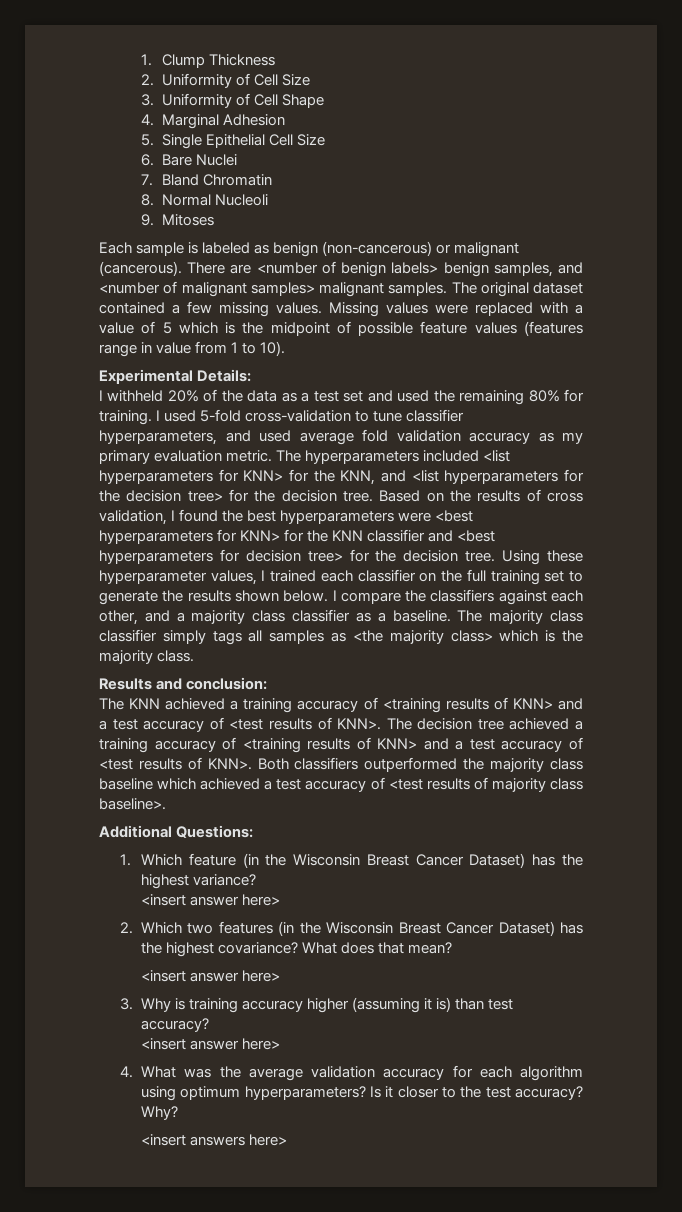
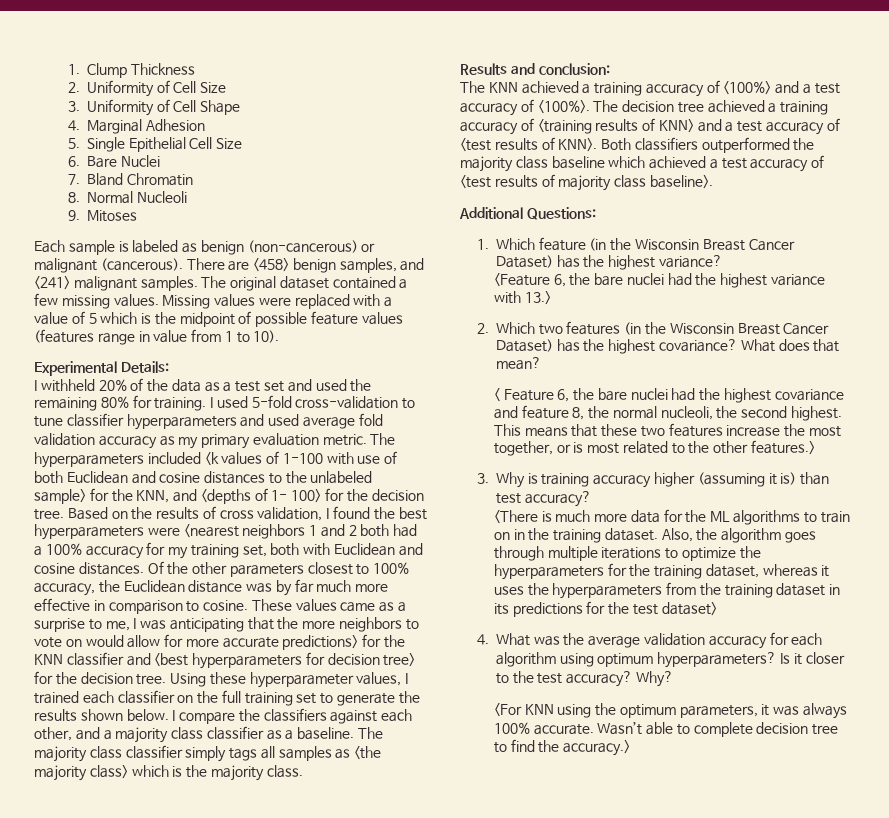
[256,261,583,277] [99,281,315,297] <number of benign labels> benign samples, and <number of malignant samples> -> [253,258,425,273] [34,276,70,290] <458> benign samples, and <241>
[99,430,217,445] hyperparameters, -> [126,414,237,430] hyperparameters
[483,450,511,462] [99,469,584,485] [99,490,223,502] <list hyperparameters for KNN> for the KNN, and <list hyperparameters for the decision tree> -> [204,451,398,466] [34,471,373,484] [34,488,322,504] <k values of 1-100 with use of both Euclidean and cosine distances to the unlabeled sample> for the KNN, and <depths of 1- 100>
[435,510,474,522] [99,529,281,544] <best hyperparameters for KNN> -> [183,524,418,539] [34,542,423,559] [34,561,410,577] [34,579,389,596] [34,598,407,614] [34,617,419,632] [34,634,359,650] <nearest neighbors 1 and 2 both had a 100% accuracy for my training set, both with Euclidean and cosine distances. Of the other parameters closest to 100% accuracy, the Euclidean distance was by far much more effective in comparison to cosine. These values came as a surprise to me, I was anticipating that the more neighbors to vote on would allow for more accurate predictions>
[382,697,584,713] [99,717,382,732] <training results of KNN> and a test accuracy of <test results of KNN>. -> [723,81,840,95] [460,99,590,116] <100%> and a test accuracy of <100%>.
[140,894,281,906] <insert answer here> -> [493,273,826,288] [493,291,551,305] <Feature 6, the bare nuclei had the highest variance with 13.>
[140,970,281,982] <insert answer here> -> [493,388,844,403] [493,405,843,421] [493,423,842,437] [493,440,816,456] < Feature 6, the bare nuclei had the highest covariance and feature 8, the normal nucleoli, the second highest. This means that these two features increase the most together, or is most related to the other features.>
[140,1038,281,1050] <insert answer here> -> [493,509,850,525] [493,528,817,543] [493,546,761,561] [493,563,830,580] [493,582,841,599] [493,601,717,617] <There is much more data for the ML algorithms to train on in the training dataset. Also, the algorithm goes through multiple iterations to optimize the hyperparameters for the training dataset, whereas it uses the hyperparameters from the training dataset in its predictions for the test dataset>
[140,1134,288,1146] <insert answers here> -> [493,703,848,719] [493,721,839,737] [493,739,631,756] <For KNN using the optimum parameters, it was always 100% accurate. Wasn’t able to complete decision tree to find the accuracy.>

